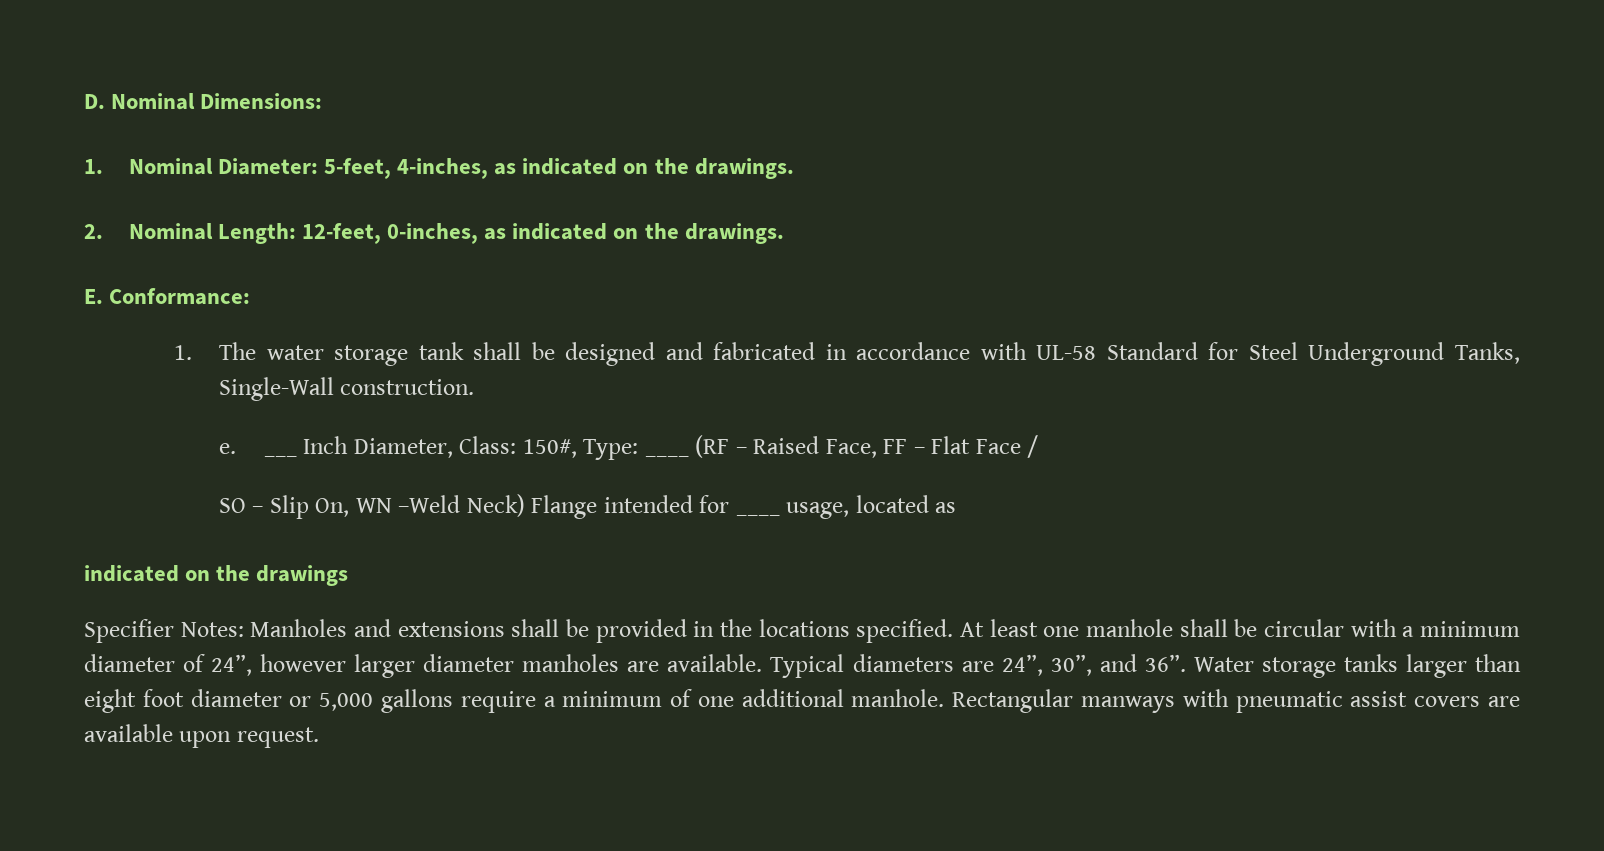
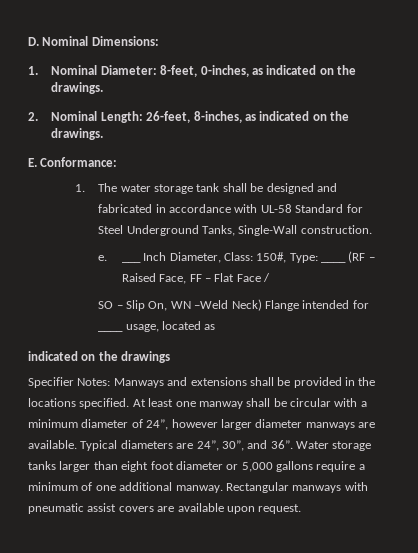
[324,158,489,179] 5-feet, 4-inches, -> [160,65,249,77] 8-feet, 0-inches,
[302,223,479,244] 12-feet, 0-inches, -> [146,111,242,123] 26-feet, 8-inches,
[250,619,348,637] Manholes -> [113,378,164,388] Manways
[1085,619,1173,637] manhole -> [198,401,243,409] manway
[522,654,620,672] manholes -> [305,422,355,430] manways
[851,689,945,707] manhole. -> [175,485,223,493] manway.

